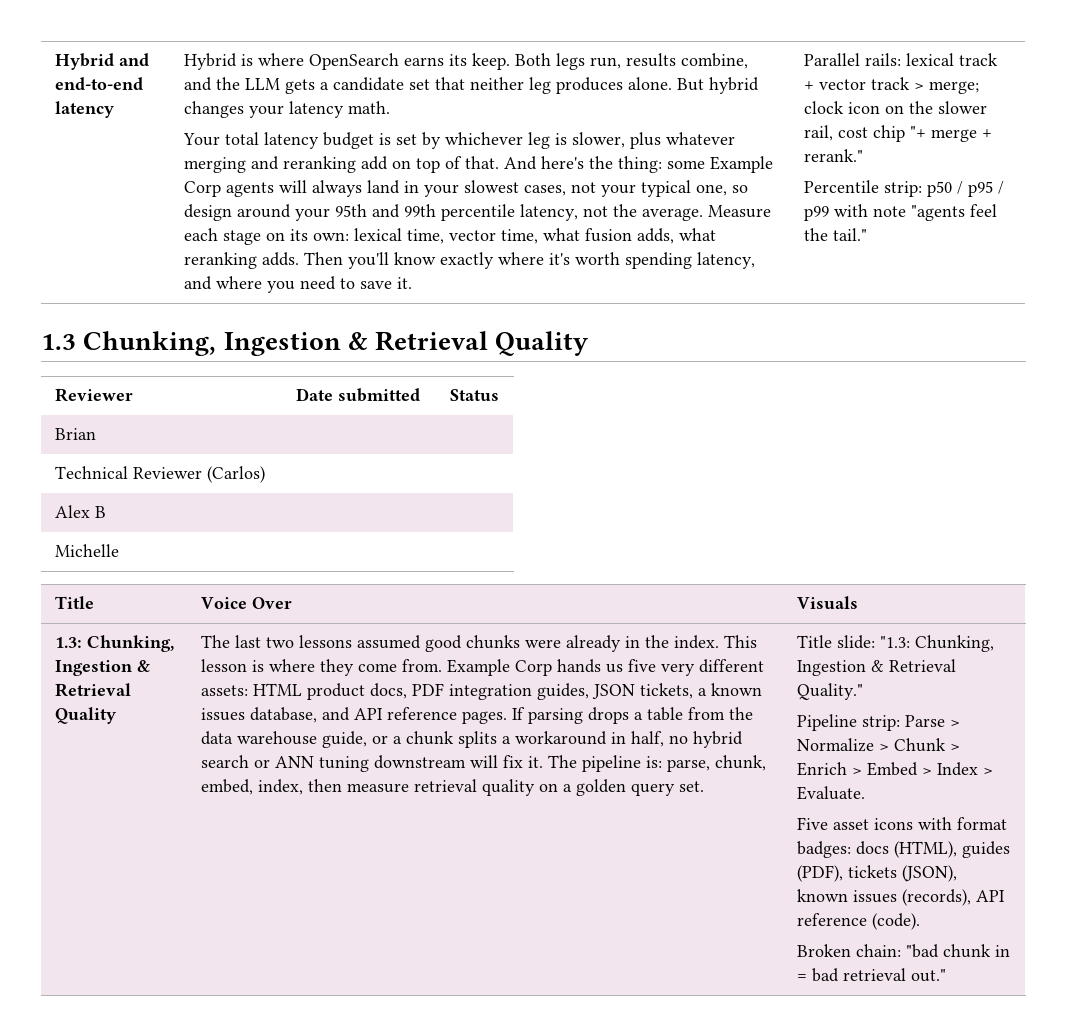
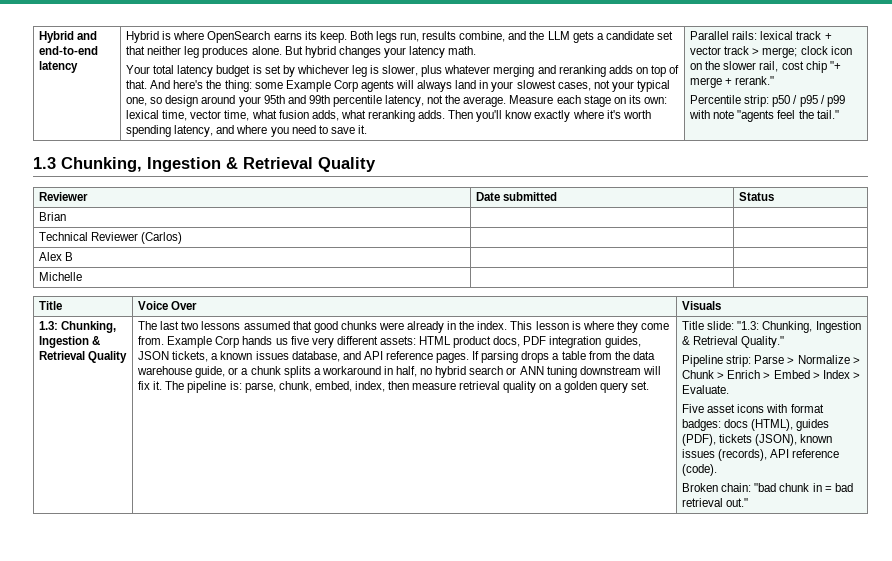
[360,156,388,170] add -> [608,65,633,74] adds
(421, 642) none -> [292,321,312,330] that

